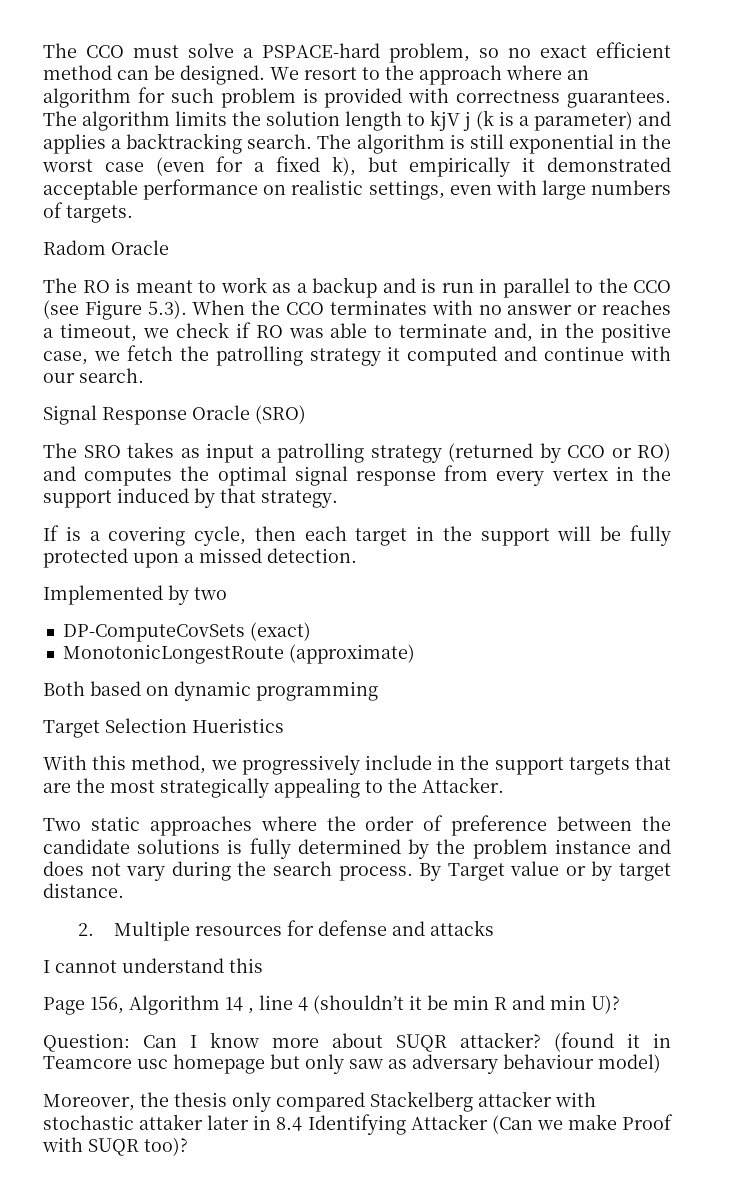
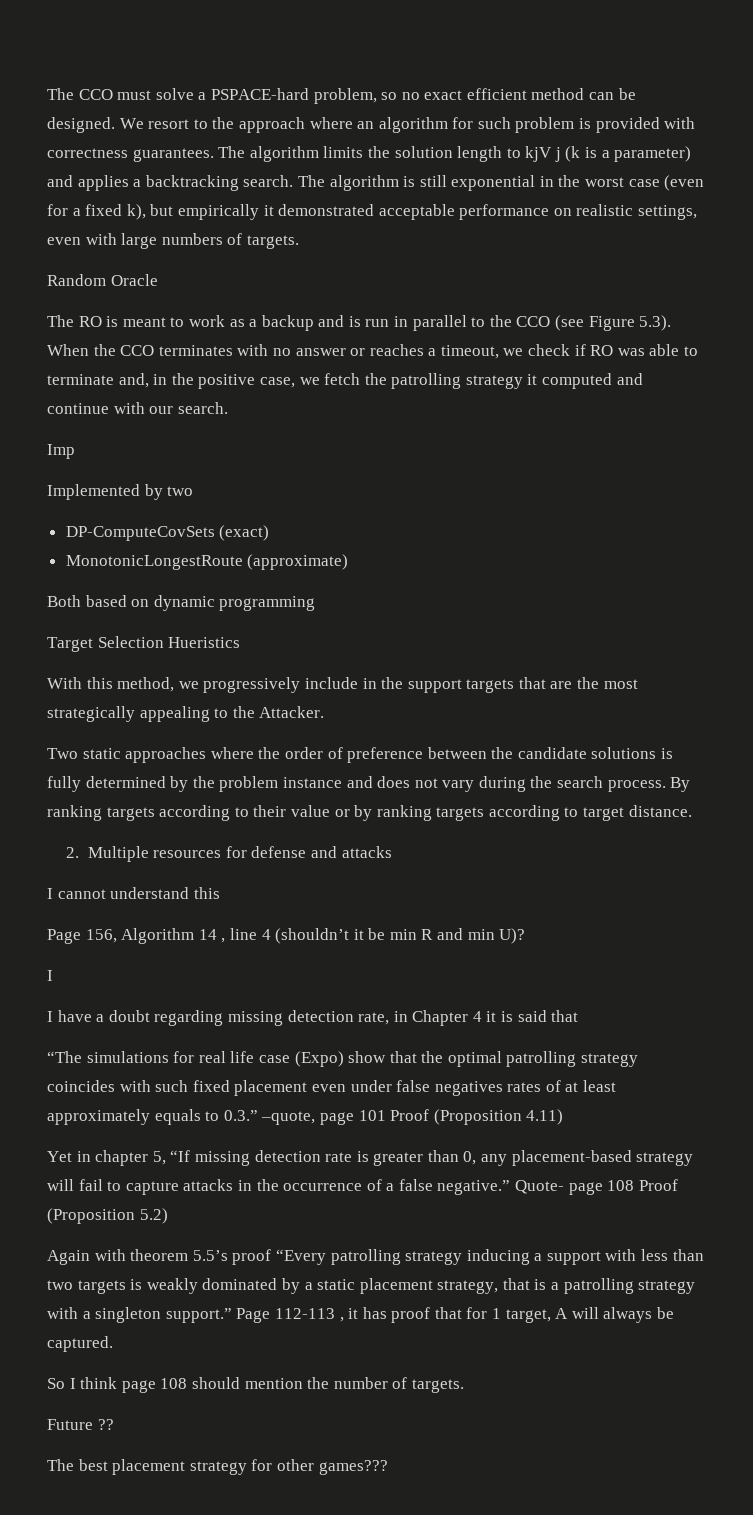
[43,240,106,255] Radom -> [47,274,106,286] Random
[43,405,306,425] [43,442,671,463] [43,465,671,486] [43,488,338,508] [43,525,671,546] [43,548,357,568] Signal Response Oracle (SRO) // The SRO takes as input a patrolling strategy (returned by CCO or RO) and computes the optimal signal response from every vertex in the support induced by that strategy. // If is a covering cycle, then each target in the support will be fully protected upon a missed detection. -> [47,444,75,459] Imp
[447,861,613,881] Target value or by -> [47,805,579,821] ranking targets according to their value or by ranking targets according to
[43,1032,671,1052] [43,1054,661,1074] [43,1091,596,1112] [43,1114,674,1135] [42,1137,188,1156] Question: Can I know more about SUQR attacker? (found it in Teamcore usc homepage but only saw as adversary behaviour model) // Moreover, the thesis only compared Stackelberg attacker with stochastic attaker later in 8.4 Identifying Attacker (Can we make Proof with SUQR too)? -> [47,970,53,981] [47,1010,579,1026] [47,1051,639,1067] [47,1080,617,1096] [47,1109,564,1125] [47,1150,694,1166] [47,1179,678,1195] [47,1208,168,1224] [47,1249,704,1265] [47,1278,696,1294] [47,1307,675,1323] [47,1336,113,1352] [47,1377,464,1393] [47,1419,114,1430] [47,1459,388,1475] I // I have a doubt regarding missing detection rate, in Chapter 4 it is said that // “The simulations for real life case (Expo) show that the optimal patrolling strategy coincides with such fixed placement even under false negatives rates of at least approximately equals to 0.3.” –quote, page 101 Proof (Proposition 4.11) // Yet in chapter 5, “If missing detection rate is greater than 0, any placement-based strategy will fail to capture attacks in the occurrence of a false negative.” Quote- page 108 Proof (Proposition 5.2) // Again with theorem 5.5’s proof “Every patrolling strategy inducing a support with less than two targets is weakly dominated by a static placement strategy, that is a patrolling strategy with a singleton support.” Page 112-113 , it has proof that for 1 target, A will always be captured. // So I think page 108 should mention the number of targets. // Future ?? // The best placement strategy for other games???

